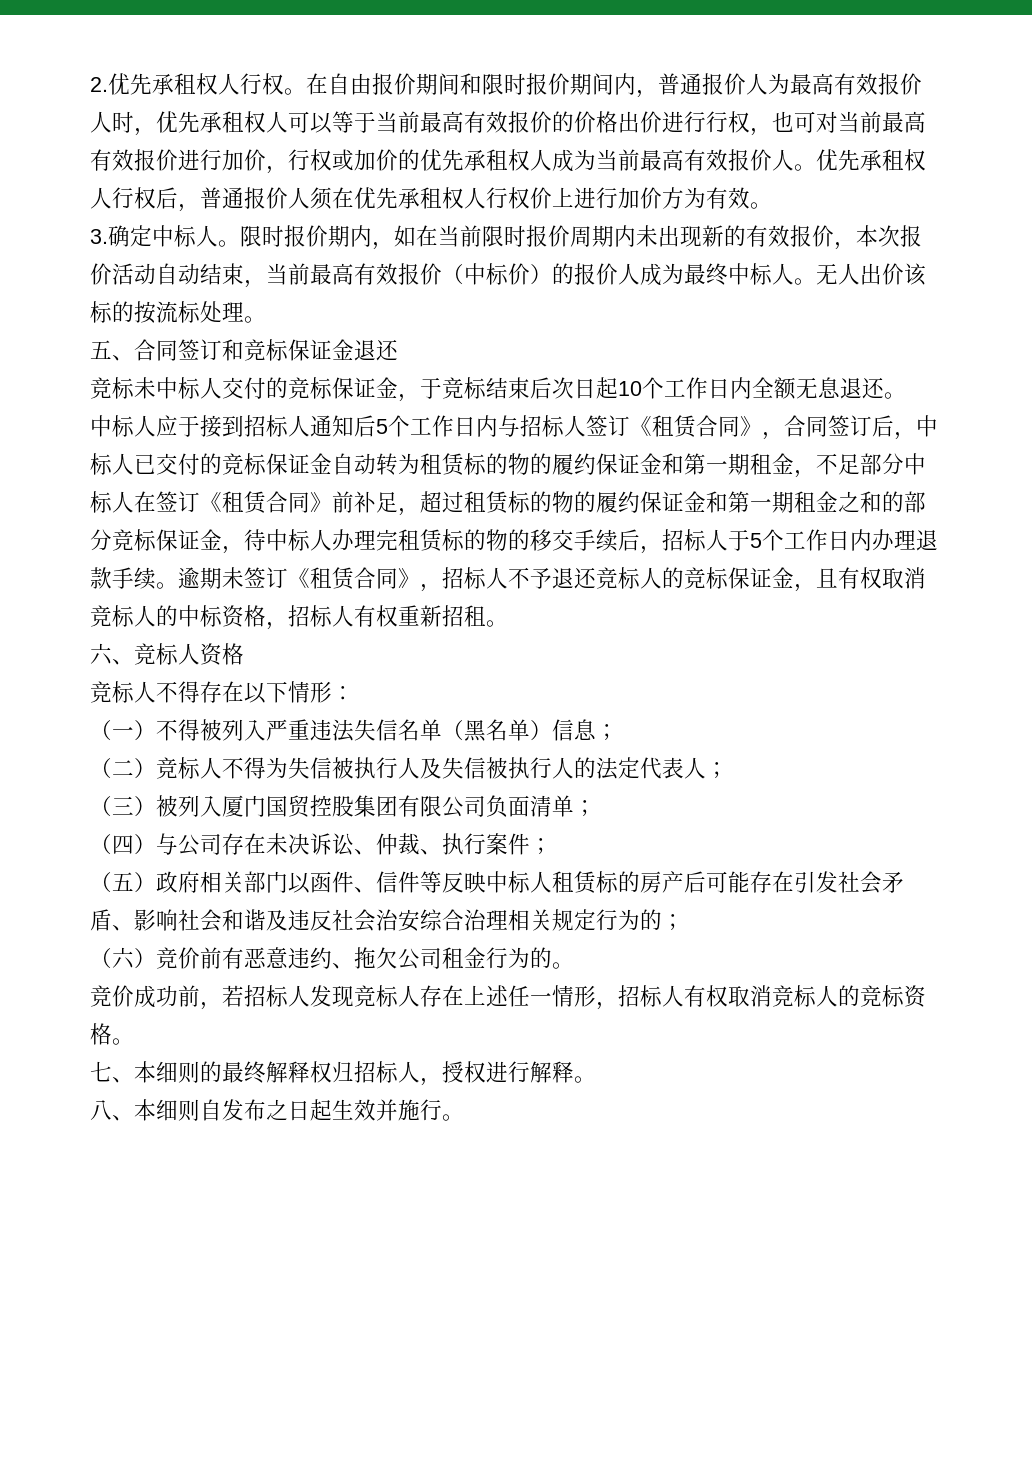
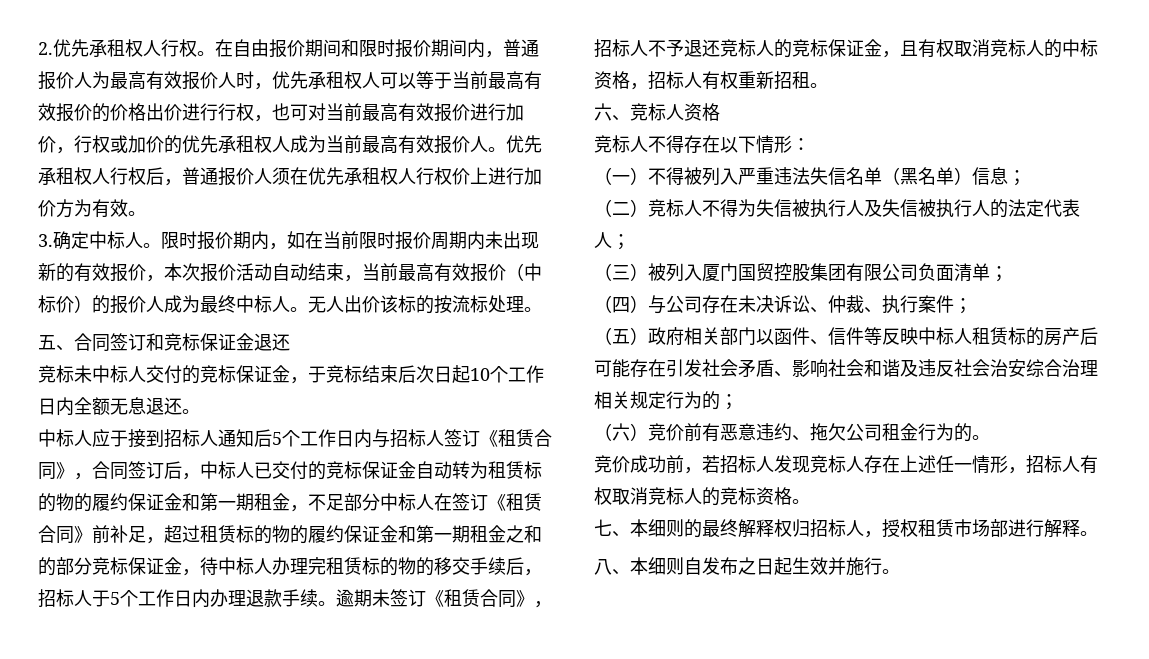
(486, 1072) none -> [918,519,1008,537] 租赁市场部

